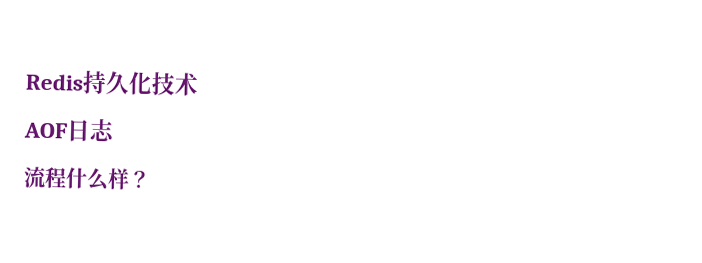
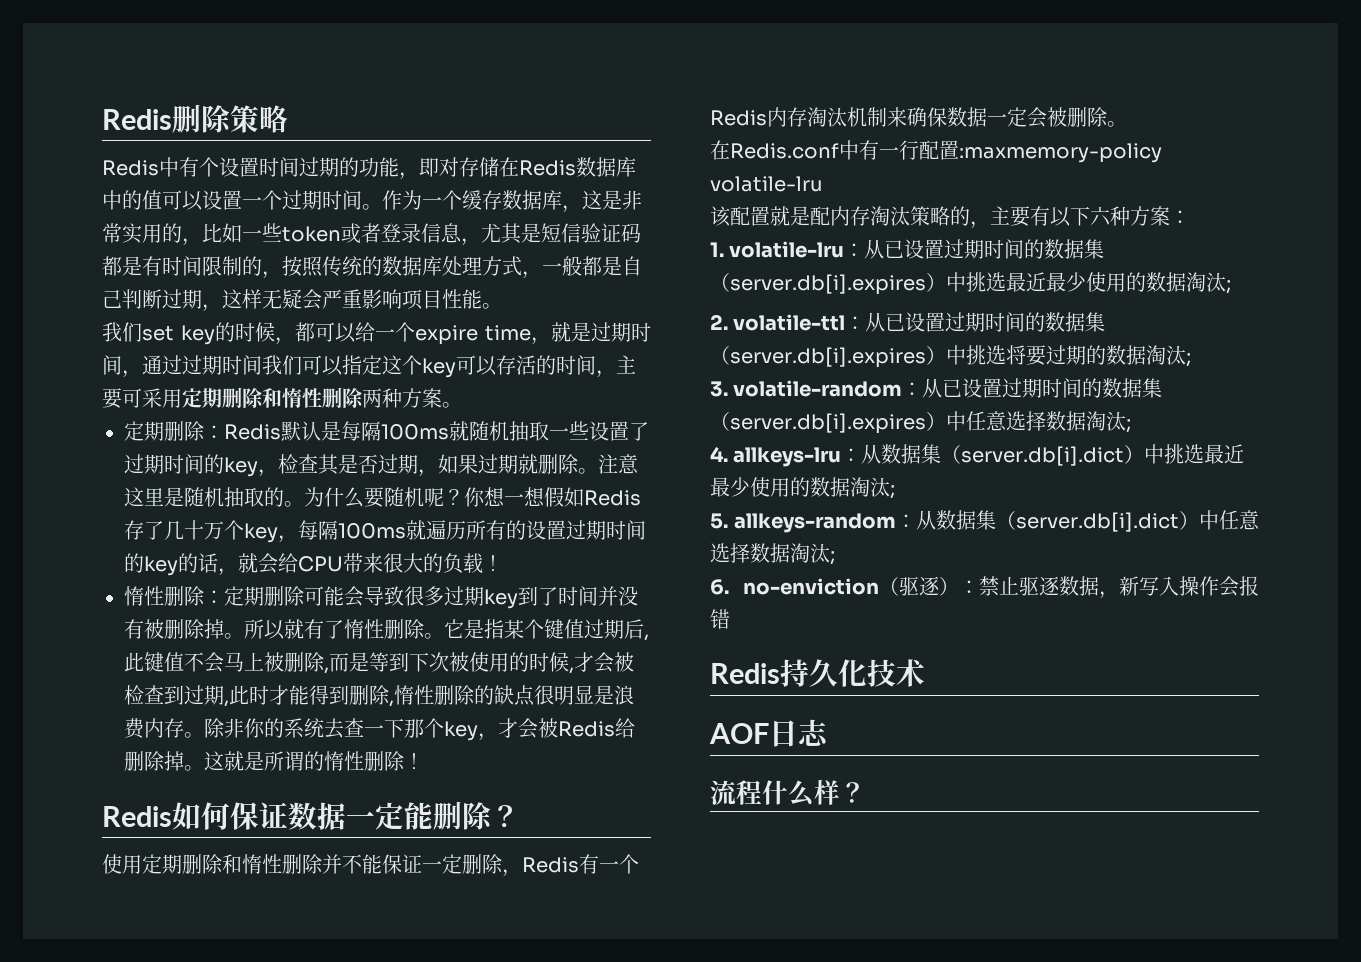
[25,73,84,91] Redis -> [102,104,288,133] [102,157,636,180] [102,190,642,213] [102,223,641,246] [102,256,642,279] [102,289,502,312] [102,322,651,345] [102,355,636,378] [102,387,462,409] [124,421,649,441] [124,454,639,477] [124,487,641,508] [124,520,646,543] [124,553,503,576] [124,586,638,609] [124,619,649,641] [124,652,634,674] [124,685,634,707] [124,718,635,741] [124,751,424,771] [102,801,520,830] [102,854,639,877] [710,107,1127,128] [710,140,1162,163] [710,176,823,192] [710,206,1190,229] [710,239,1105,259] [710,272,1231,295] [710,312,1106,332] [710,345,1191,368] [710,378,1163,398] [710,411,1131,434] [710,444,1245,467] [710,477,895,499] [710,510,1260,533] [710,543,835,565] [710,576,1259,599] [710,609,730,629] [710,663,780,684] Redis删除策略 // Redis中有个设置时间过期的功能，即对存储在Redis数据库中的值可以设置一个过期时间。作为一个缓存数据库，这是非常实用的，比如一些token或者登录信息，尤其是短信验证码都是有时间限制的，按照传统的数据库处理方式，一般都是自己判断过期，这样无疑会严重影响项目性能。 // 我们set key的时候，都可以给一个expire time，就是过期时间，通过过期时间我们可以指定这个key可以存活的时间，主要可采用定期删除和惰性删除两种方案。 // 定期删除：Redis默认是每隔100ms就随机抽取一些设置了过期时间的key，检查其是否过期，如果过期就删除。注意这里是随机抽取的。为什么要随机呢？你想一想假如Redis存了几十万个key，每隔100ms就遍历所有的设置过期时间的key的话，就会给CPU带来很大的负载！ // 惰性删除：定期删除可能会导致很多过期key到了时间并没有被删除掉。所以就有了惰性删除。它是指某个键值过期后,此键值不会马上被删除,而是等到下次被使用的时候,才会被检查到过期,此时才能得到删除,惰性删除的缺点很明显是浪费内存。除非你的系统去查一下那个key，才会被Redis给删除掉。这就是所谓的惰性删除！ // Redis如何保证数据一定能删除？ // 使用定期删除和惰性删除并不能保证一定删除，Redis有一个Redis内存淘汰机制来确保数据一定会被删除。 // 在Redis.conf中有一行配置:maxmemory-policy volatile-lru // 该配置就是配内存淘汰策略的，主要有以下六种方案： // 1. volatile-lru：从已设置过期时间的数据集（server.db[i].expires）中挑选最近最少使用的数据淘汰; // 2. volatile-ttl：从已设置过期时间的数据集（server.db[i].expires）中挑选将要过期的数据淘汰; // 3. volatile-random：从已设置过期时间的数据集（server.db[i].expires）中任意选择数据淘汰; // 4. allkeys-lru：从数据集（server.db[i].dict）中挑选最近最少使用的数据淘汰; // 5. allkeys-random：从数据集（server.db[i].dict）中任意选择数据淘汰; // 6. no-enviction（驱逐）：禁止驱逐数据，新写入操作会报错 // Redis

